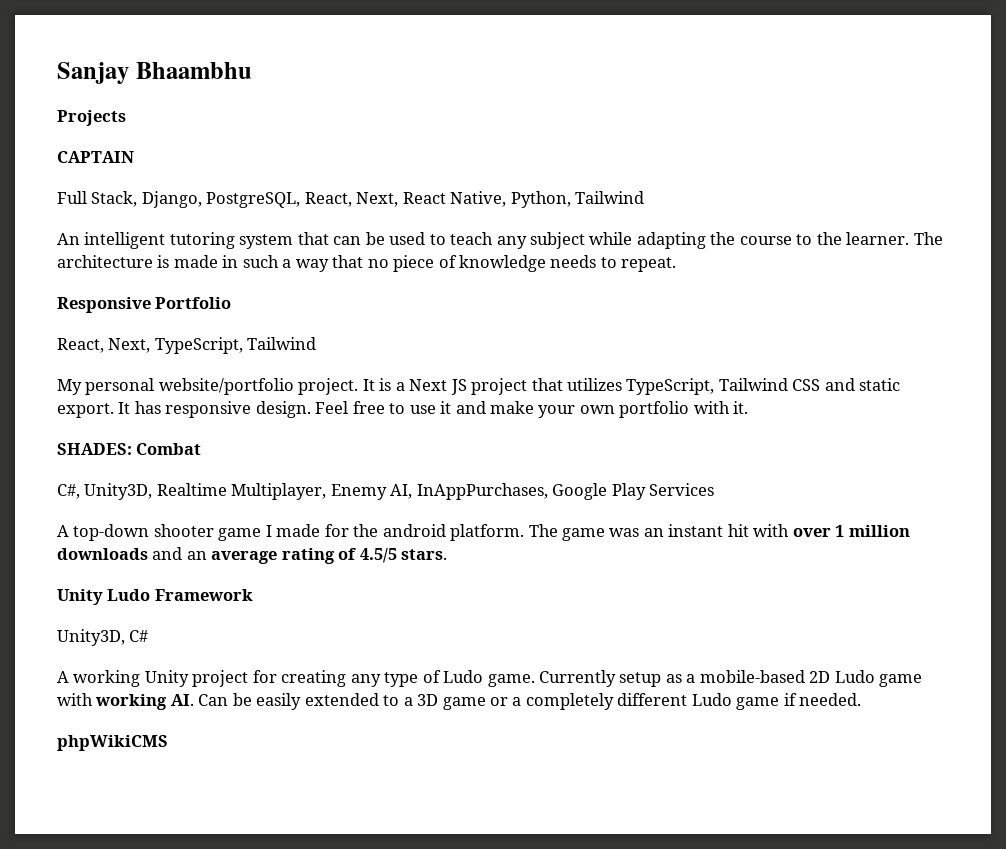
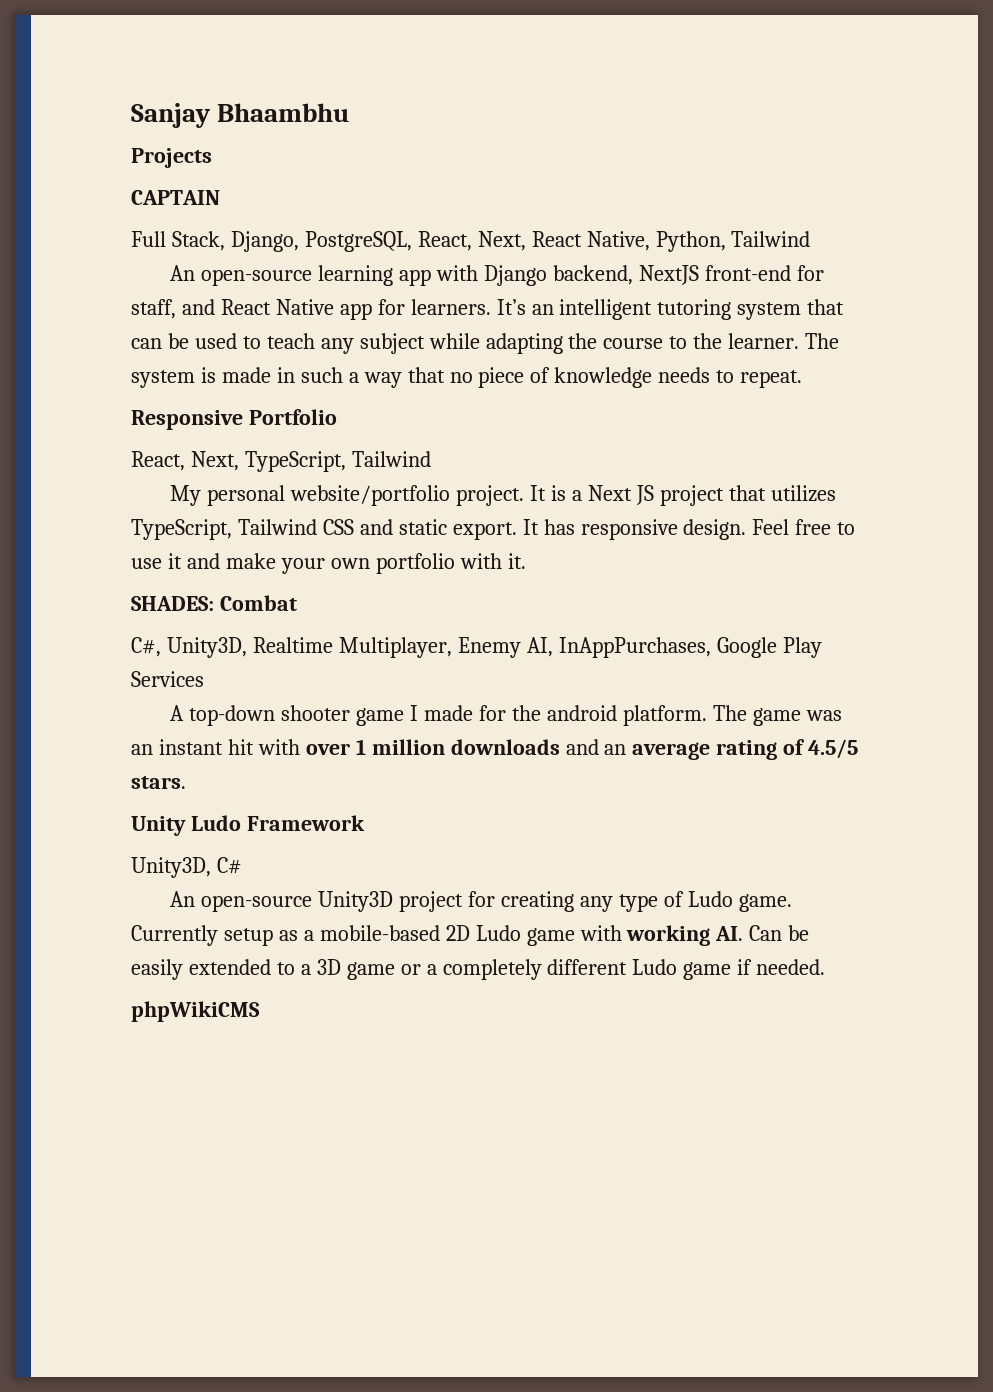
(80, 239) none -> [201,265,824,286] [131,299,554,320] open-source learning app with Django backend, NextJS front-end for staff, and React Native app for learners. It’s an
[57,255,153,268] architecture -> [131,370,195,388] system
[57,670,189,687] A working Unity -> [170,891,394,912] An open-source Unity3D

